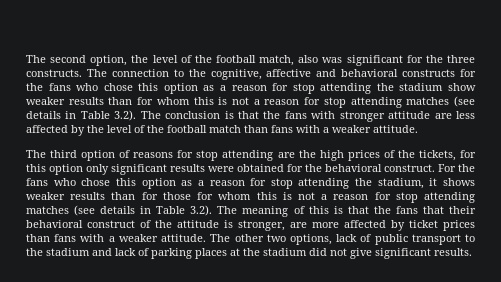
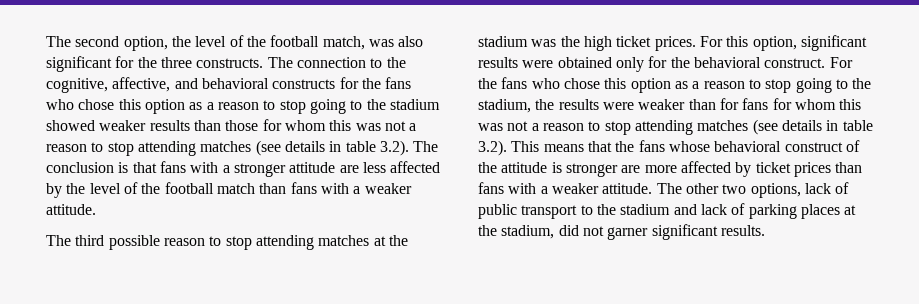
[298,55,343,63] also was -> [368,36,424,47] was also
[266,69,312,77] affective -> [112,77,171,92] affective,
[272,83,476,94] [26,96,476,108] [26,111,110,119] for stop attending the stadium show weaker results than for whom this is not a reason for stop attending matches (see details in Table -> [263,99,440,114] [46,119,417,131] [46,140,376,156] to stop going to the stadium showed weaker results than those for whom this was not a reason to stop attending matches (see details in table
[263,111,336,119] the fans with -> [159,161,230,173] fans with a
[81,150,476,161] [26,164,109,175] option of reasons for stop attending are the high prices of the tickets, for this option only -> [108,235,408,250] [478,36,797,51] possible reason to stop attending matches at the stadium was the high ticket prices. For this option,
(284, 168) none -> [615,57,644,72] only
[250,178,476,189] [26,192,476,203] [26,205,476,217] for stop attending the stadium, it shows weaker results than for those for whom this is not a reason for stop attending matches (see details in Table 3.2). The meaning of this is that the fans that their -> [748,78,872,93] [478,98,862,113] [478,119,873,135] [478,140,710,156] to stop going to the stadium, the results were weaker than for fans for whom this was not a reason to stop attending matches (see details in table 3.2). This means that the fans whose
[238,220,285,231] stronger, -> [565,163,618,177] stronger
[263,248,307,256] stadium -> [501,225,555,239] stadium,
[350,248,372,259] give -> [607,227,649,240] garner

